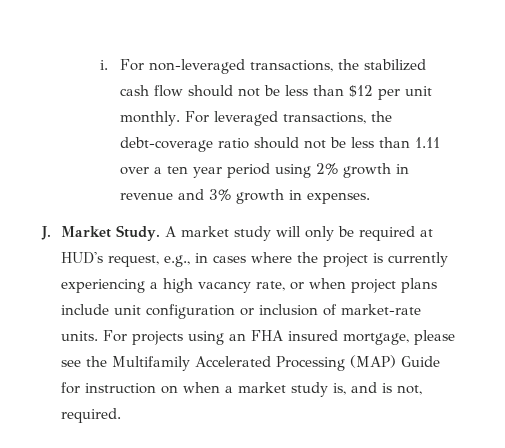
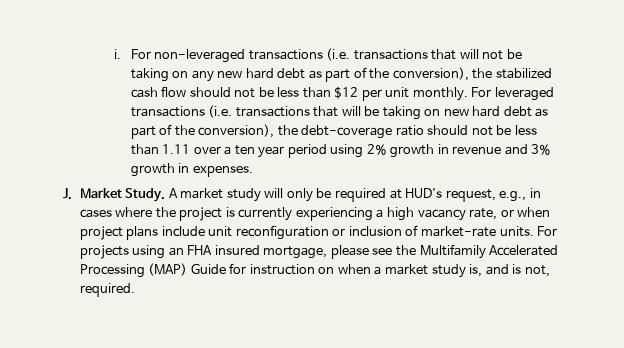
[249,60,333,72] transactions, -> [248,48,522,61] [130,67,469,82] transactions (i.e. transactions that will not be taking on any new hard debt as part of the conversion),
[282,112,366,124] transactions, -> [130,105,549,120] [130,124,275,139] transactions (i.e. transactions that will be taking on new hard debt as part of the conversion),
[146,304,236,319] configuration -> [235,225,329,240] reconfiguration

